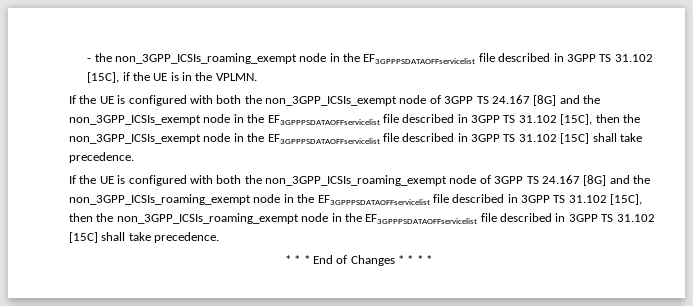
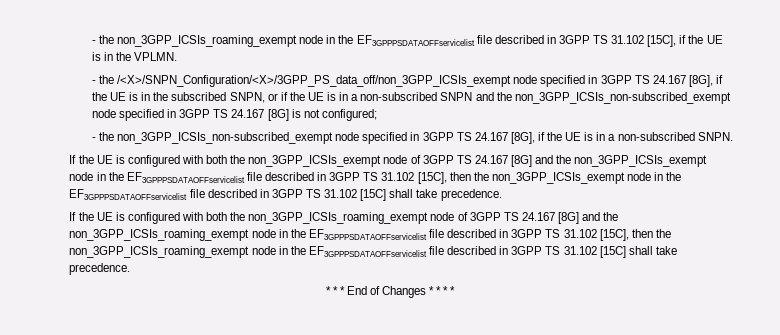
(257, 77) none -> [91,75,723,87] [91,92,731,104] [91,109,377,121] [91,132,733,144] // - the /<X>/SNPN_Configuration/<X>/3GPP_PS_data_off/non_3GPP_ICSIs_exempt node specified in 3GPP TS 24.167 [8G], if the UE is in the subscribed SNPN, or if the UE is in a non-subscribed SNPN and the non_3GPP_ICSIs_non-subscribed_exempt node specified in 3GPP TS 24.167 [8G] is not configured; // - the non_3GPP_ICSIs_non-subscribed_exempt node specified in 3GPP TS 24.167 [8G], if the UE is in a non-subscribed SNPN.

